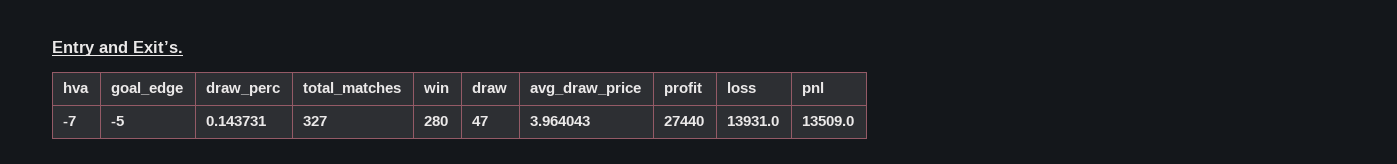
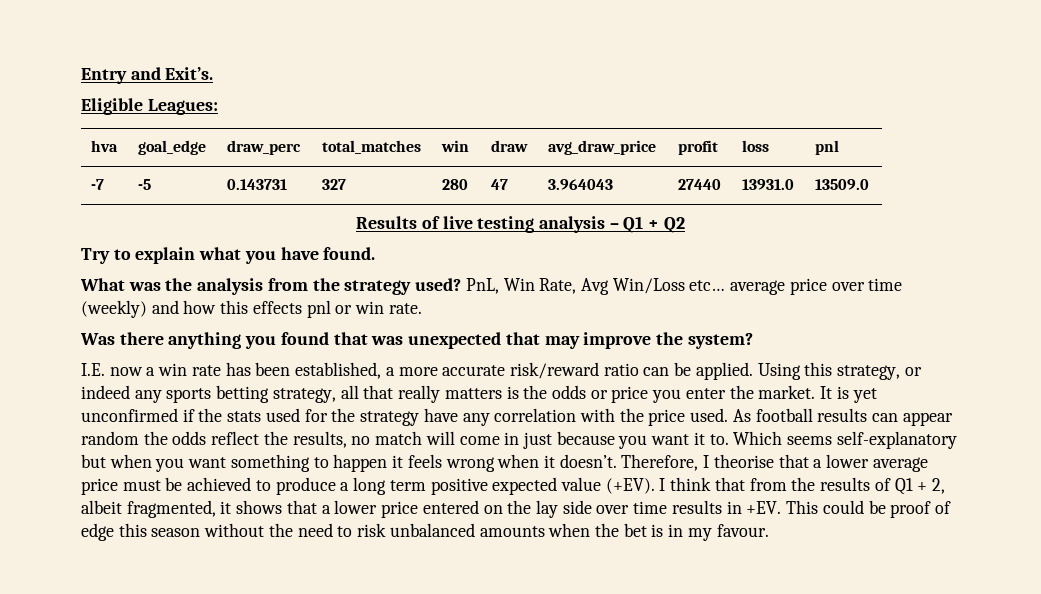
(183, 47) none -> [81,98,218,115] // Eligible Leagues:
(855, 121) none -> [356,216,685,233] [81,247,376,264] [80,278,903,295] [81,300,422,318] [80,332,753,349] [81,362,922,380] [81,385,877,403] [81,408,953,426] [81,431,957,449] [81,454,928,472] [81,477,945,495] [81,500,951,518] [81,523,769,541] // Results of live testing analysis – Q1 + Q2 // Try to explain what you have found. // What was the analysis from the strategy used? PnL, Win Rate, Avg Win/Loss etc… average price over time (weekly) and how this effects pnl or win rate. // Was there anything you found that was unexpected that may improve the system? // I.E. now a win rate has been established, a more accurate risk/reward ratio can be applied. Using this strategy, or indeed any sports betting strategy, all that really matters is the odds or price you enter the market. It is yet unconfirmed if the stats used for the strategy have any correlation with the price used. As football results can appear random the odds reflect the results, no match will come in just because you want it to. Which seems self-explanatory but when you want something to happen it feels wrong when it doesn’t. Therefore, I theorise that a lower average price must be achieved to produce a long term positive expected value (+EV). I think that from the results of Q1 + 2, albeit fragmented, it shows that a lower price entered on the lay side over time results in +EV. This could be proof of edge this season without the need to risk unbalanced amounts when the bet is in my favour.

